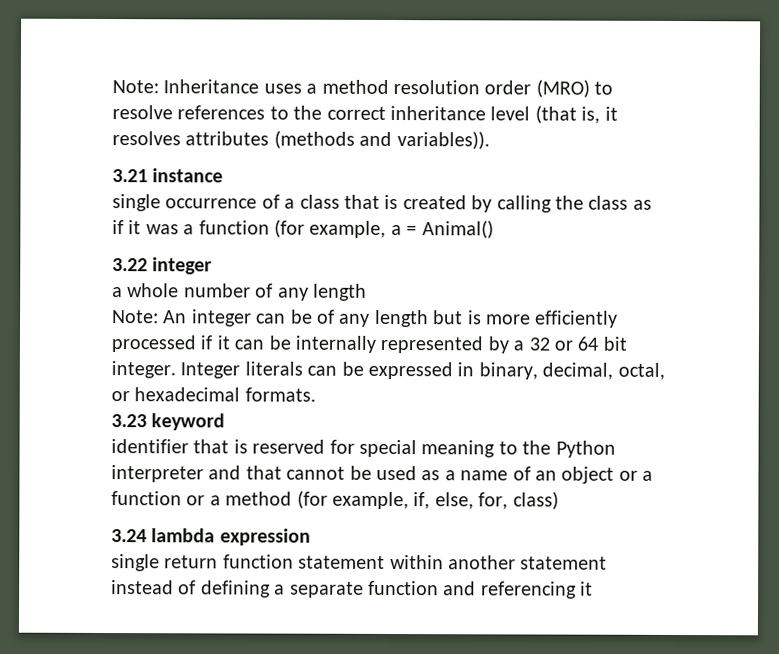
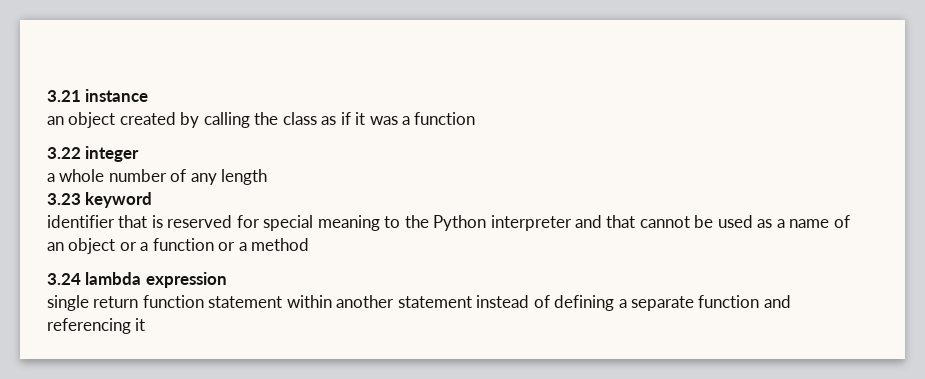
[112,79,614,98] [112,105,618,124] [112,130,490,150] [112,168,224,183] [112,194,399,212] Note: Inheritance uses a method resolution order (MRO) to resolve references to the correct inheritance level (that is, it resolves attributes (methods and variables)). // 3.21 instance // single occurrence of a class that is -> [47,89,149,102] [47,112,116,128] 3.21 instance // an object
[274,219,494,239] (for example, a = Animal() -> (476, 118) none
[112,309,619,328] [111,335,627,354] [111,361,665,380] [111,387,316,402] // Note: An integer can be of any length but is more efficiently processed if it can be internally represented by a 32 or 64 bit integer. Integer literals can be expressed in binary, decimal, octal, or hexadecimal formats. -> (268, 177) none
[296,490,559,510] (for example, if, else, for, class) -> (310, 244) none

